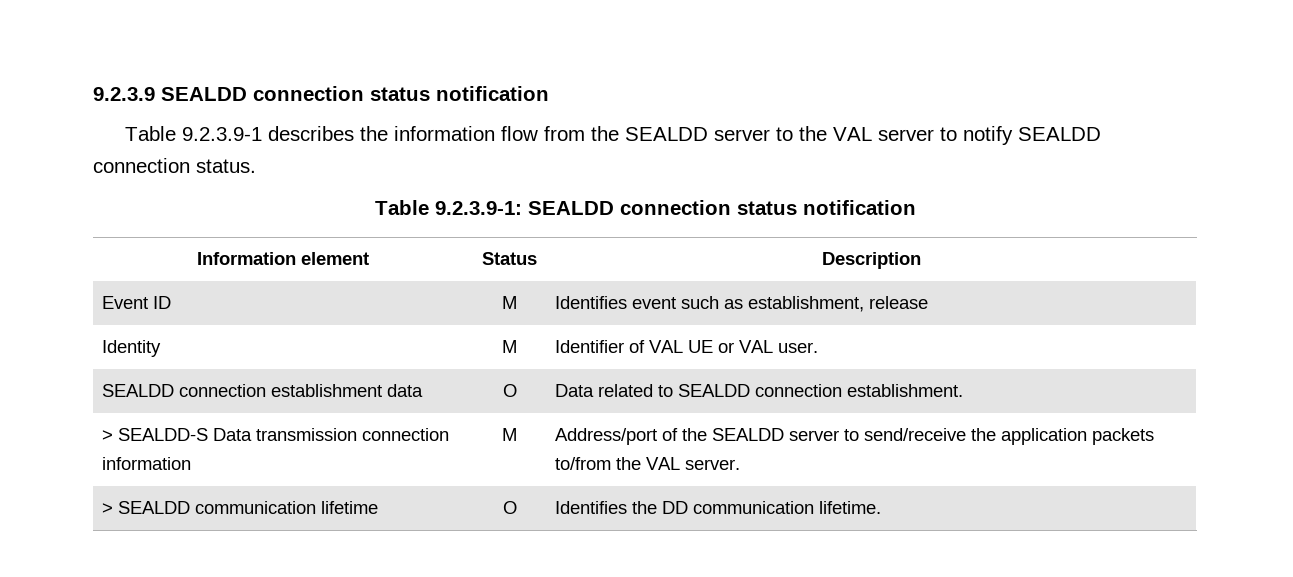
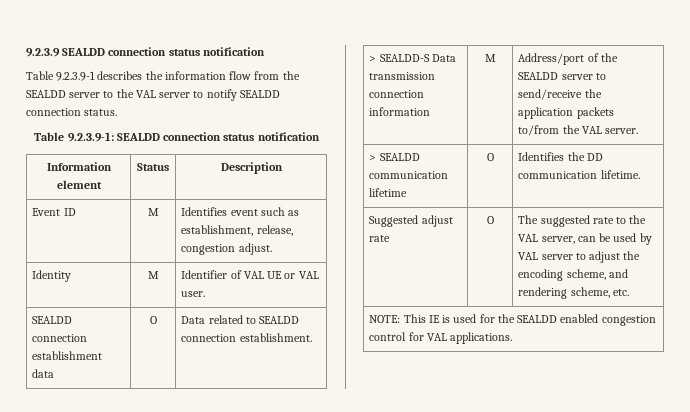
[869,296,929,309] release -> [256,225,293,236] [181,243,272,255] release, congestion adjust.
(882, 507) none -> [369,215,453,227] [369,235,391,242] [486,216,494,224] [518,215,647,227] [518,233,652,245] [518,251,641,263] [518,269,628,281] [518,287,629,299] [369,314,656,326] [369,332,513,344] // Suggested adjust rate | O | The suggested rate to the VAL server, can be used by VAL server to adjust the encoding scheme, and rendering scheme, etc. // NOTE: This IE is used for the SEALDD enabled congestion control for VAL applications.

